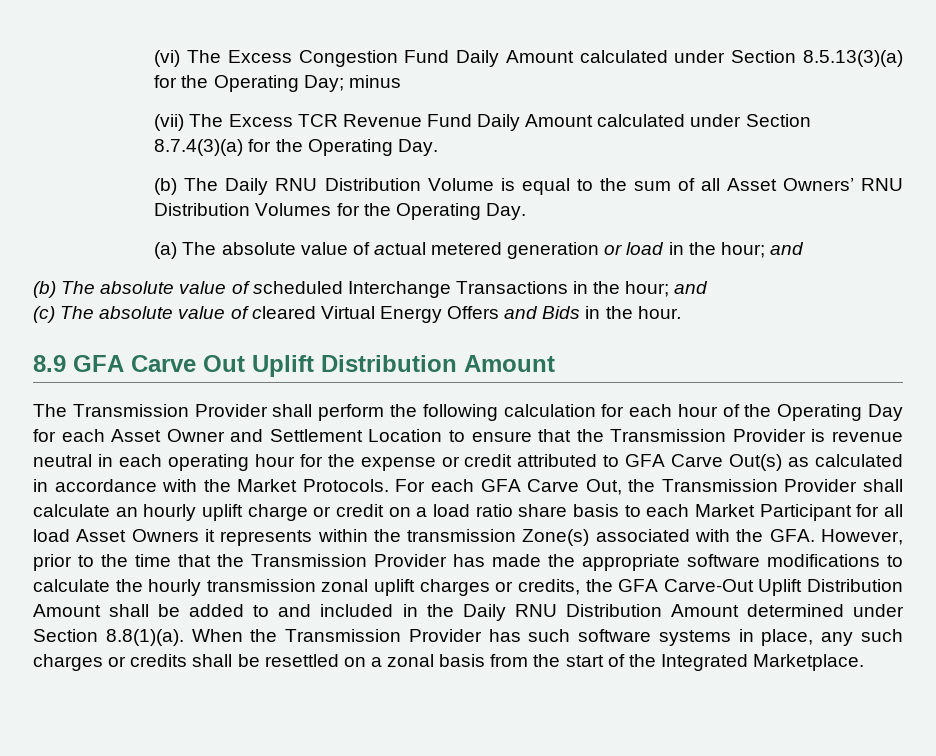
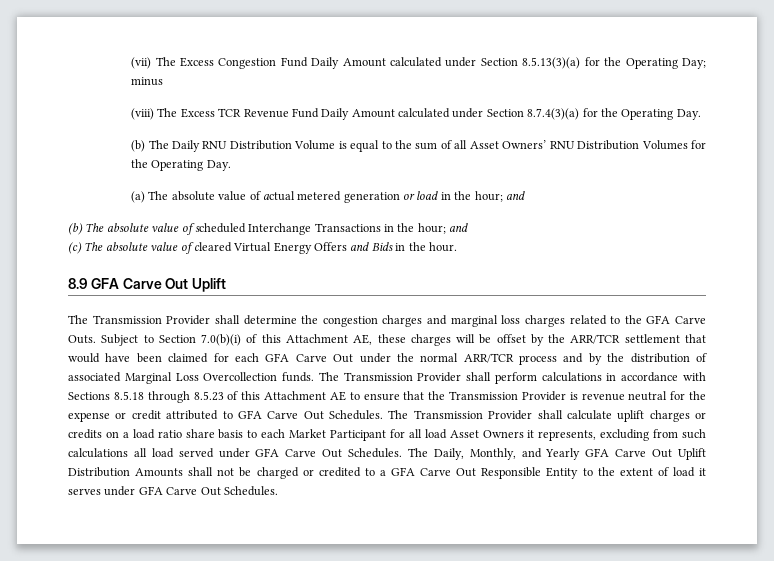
[154,50,181,67] (vi) -> [131,57,152,69] (vii)
[154,114,185,131] (vii) -> [131,108,155,120] (viii)
[321,355,555,372] [33,404,904,421] [33,429,443,442] Distribution Amount // The Transmission Provider shall perform the following calculation for each hour of the Operating Day for each Asset Owner and Settlement Location -> [68,315,706,327] [68,334,706,346] [68,353,708,365] [68,372,706,384] [68,391,346,403] // The Transmission Provider shall determine the congestion charges and marginal loss charges related to the GFA Carve Outs. Subject to Section 7.0(b)(i) of this Attachment AE, these charges will be offset by the ARR/TCR settlement that would have been claimed for each GFA Carve Out under the normal ARR/TCR process and by the distribution of associated Marginal Loss Overcollection funds. The Transmission Provider shall perform calculations in accordance with Sections 8.5.18 through 8.5.23 of this Attachment AE
[97,454,295,471] in each operating hour -> (668, 396) none
[729,454,903,471] [33,479,903,495] [33,504,384,521] Out(s) as calculated in accordance with the Market Protocols. For each GFA Carve Out, the Transmission Provider shall calculate an hourly uplift charge or credit -> [303,410,706,422] [68,429,102,439] Out Schedules. The Transmission Provider shall calculate uplift charges or credits
[220,529,903,546] [33,554,903,571] [33,579,903,596] [33,604,904,621] [33,629,903,646] [33,654,865,671] represents within the transmission Zone(s) associated with the GFA. However, prior to the time that the Transmission Provider has made the appropriate software modifications to calculate the hourly transmission zonal uplift charges or credits, the GFA Carve-Out Uplift Distribution Amount shall be added to and included in the Daily RNU Distribution Amount determined under Section 8.8(1)(a). When the Transmission Provider has such software systems in place, any such charges or credits shall be resettled on a zonal basis from the start of the Integrated Marketplace. -> [538,429,706,441] [68,448,706,460] [68,467,707,479] [68,486,278,496] represents, excluding from such calculations all load served under GFA Carve Out Schedules. The Daily, Monthly, and Yearly GFA Carve Out Uplift Distribution Amounts shall not be charged or credited to a GFA Carve Out Responsible Entity to the extent of load it serves under GFA Carve Out Schedules.

